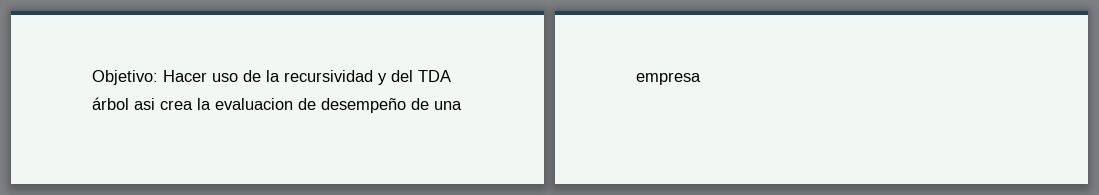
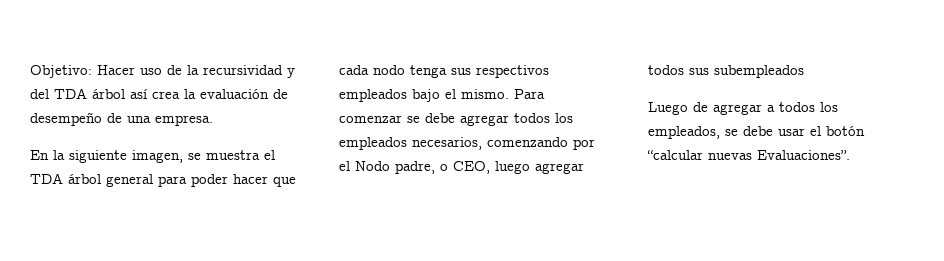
[134,98,155,110] asi -> [130,89,147,99] así
[215,98,293,110] evaluacion -> [200,89,269,99] evaluación
[636,72,701,85] empresa -> [155,115,213,126] [30,150,275,163] [30,173,296,187] [339,65,549,78] [339,89,545,102] [339,113,573,126] [339,137,595,150] [339,161,584,174] [648,65,804,78] [648,102,838,115] [648,126,865,139] [647,150,850,160] empresa. // En la siguiente imagen, se muestra el TDA árbol general para poder hacer que cada nodo tenga sus respectivos empleados bajo el mismo. Para comenzar se debe agregar todos los empleados necesarios, comenzando por el Nodo padre, o CEO, luego agregar todos sus subempleados // Luego de agregar a todos los empleados, se debe usar el botón “calcular nuevas Evaluaciones”.

